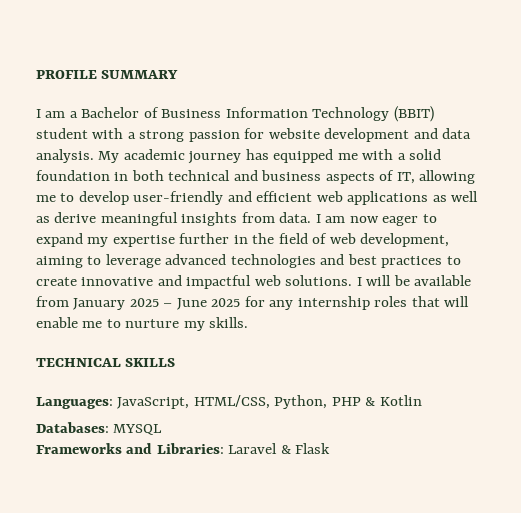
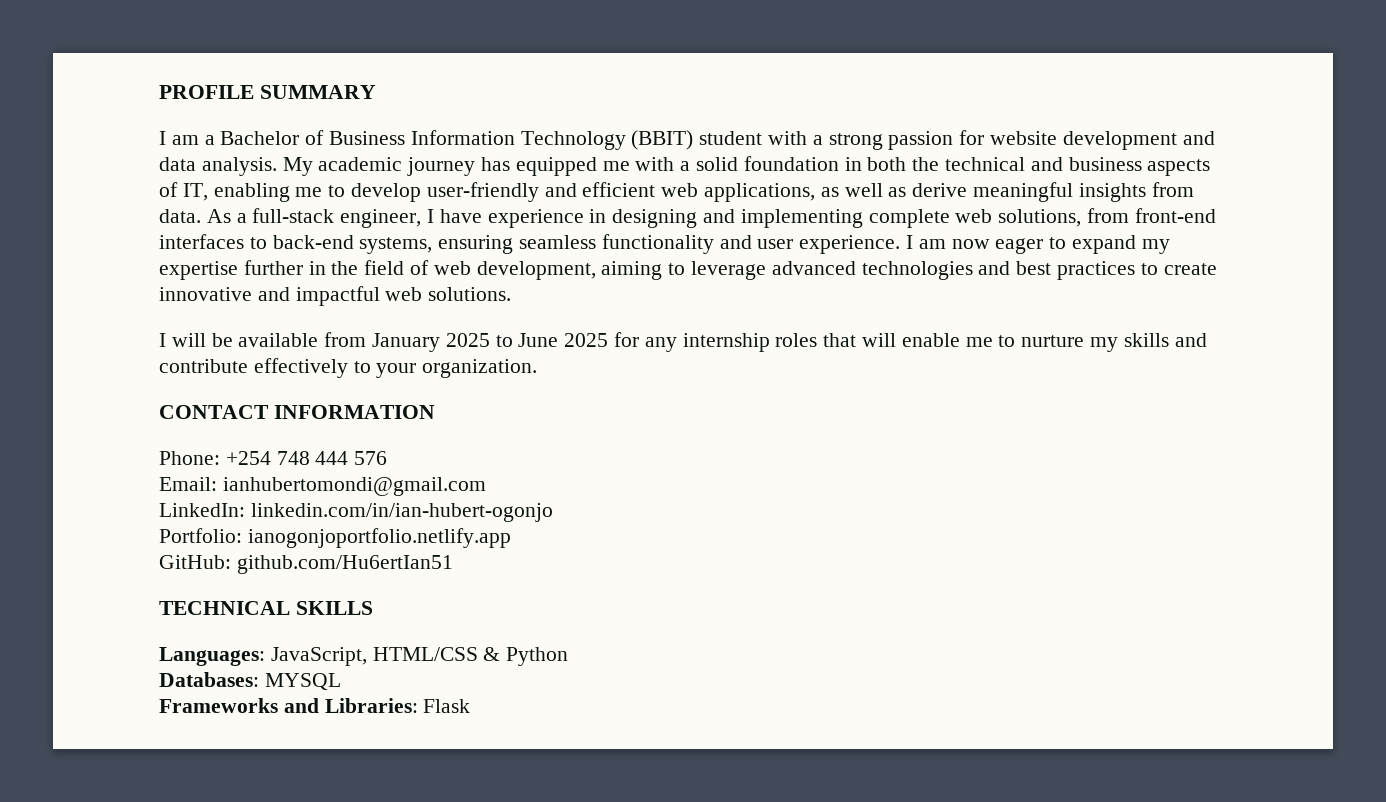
(164, 175) none -> [912,157,940,171] the
[419,170,476,184] allowing -> [213,183,290,202] enabling
[347,191,429,205] applications -> [704,183,816,202] applications,
(312, 217) none -> [206,208,1216,228] [159,234,901,254] As a full-stack engineer, I have experience in designing and implementing complete web solutions, from front-end interfaces to back-end systems, ensuring seamless functionality and user experience.
(353, 280) none -> (512, 294) //
[163,303,173,307] – -> [495,335,513,347] to
[209,317,249,328] skills. -> [1123,333,1207,347] [159,358,538,378] [159,405,435,419] [159,451,388,465] [159,477,486,496] [159,503,553,522] [159,528,511,548] [159,555,453,574] skills and contribute effectively to your organization. // CONTACT INFORMATION // Phone: +254 748 444 576 // Email: ianhubertomondi@gmail.com // LinkedIn: linkedin.com/in/ian-hubert-ogonjo // Portfolio: ianogonjoportfolio.netlify.app // GitHub: github.com/Hu6ertIan51
[193,395,422,409] HTML/CSS, Python, PHP & Kotlin -> [372,647,569,666] HTML/CSS & Python
[228,443,291,454] Laravel & -> (418, 705) none

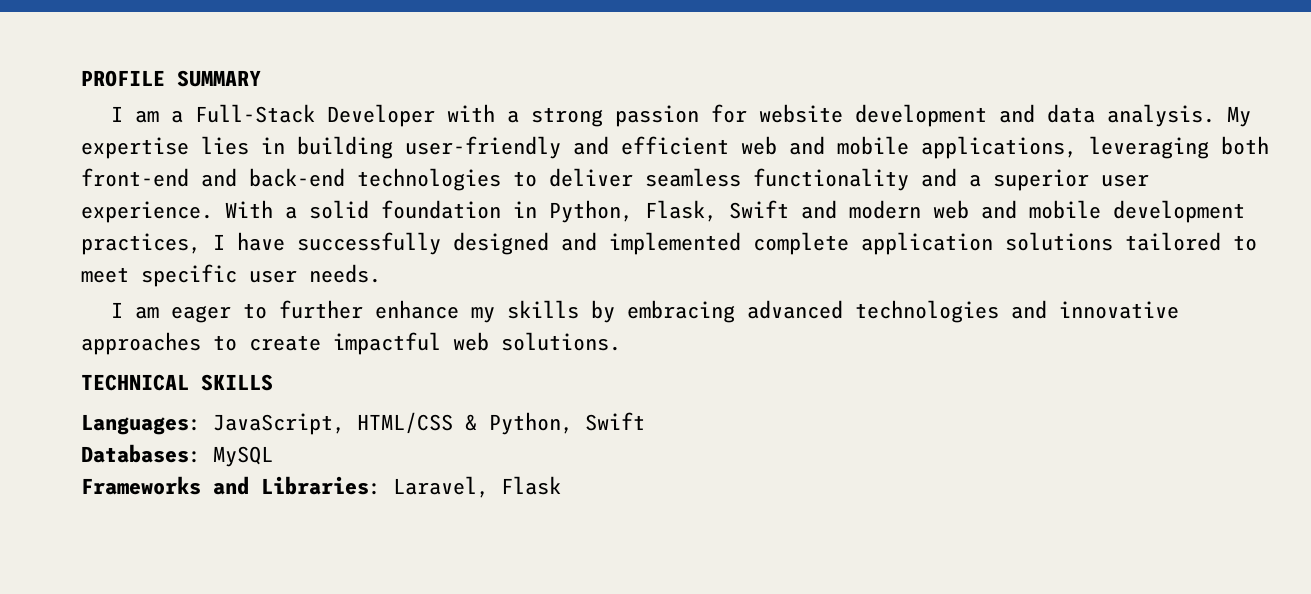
[220,130,763,150] Bachelor of Business Information Technology (BBIT) student -> [195,104,436,127] Full-Stack Developer
[318,156,1211,176] [159,182,1194,202] [159,208,1216,228] [159,234,990,254] academic journey has equipped me with a solid foundation in both the technical and business aspects of IT, enabling me to develop user-friendly and efficient web applications, as well as derive meaningful insights from data. As a full-stack engineer, I have experience in designing and implementing complete web solutions, from front-end interfaces to back-end systems, ensuring seamless functionality and user experience. I am now -> [81,136,1269,159] [81,168,1149,191] [81,200,1245,223] [81,232,1257,255] [81,264,381,287] [111,302,160,319] expertise lies in building user-friendly and efficient web and mobile applications, leveraging both front-end and back-end technologies to deliver seamless functionality and a superior user experience. With a solid foundation in Python, Flask, Swift and modern web and mobile development practices, I have successfully designed and implemented complete application solutions tailored to meet specific user needs. // I am
[1072,235,1170,254] [159,260,1217,280] [159,286,512,306] [159,332,1207,352] [159,358,538,378] [159,405,435,419] [159,451,388,465] [159,477,486,496] [159,503,553,522] [159,528,511,548] [159,555,453,574] expand my expertise further in the field of web development, aiming to leverage advanced technologies and best practices to create innovative and impactful web solutions. // I will be available from January 2025 to June 2025 for any internship roles that will enable me to nurture my skills and contribute effectively to your organization. // CONTACT INFORMATION // Phone: +254 748 444 576 // Email: ianhubertomondi@gmail.com // LinkedIn: linkedin.com/in/ian-hubert-ogonjo // Portfolio: ianogonjoportfolio.netlify.app // GitHub: github.com/Hu6ertIan51 -> [279,300,1180,323] [81,332,621,355] further enhance my skills by embracing advanced technologies and innovative approaches to create impactful web solutions.
[506,647,569,666] Python -> [489,412,645,435] Python, Swift
[264,673,341,690] MYSQL -> [213,446,273,467] MySQL
(418, 705) none -> [393,476,489,498] Laravel,

